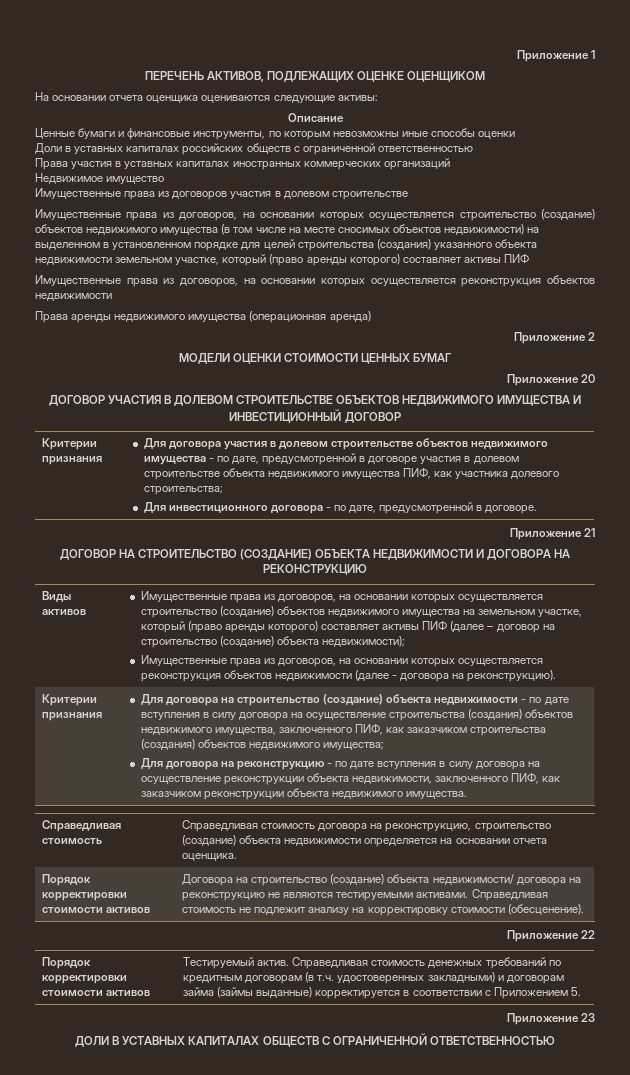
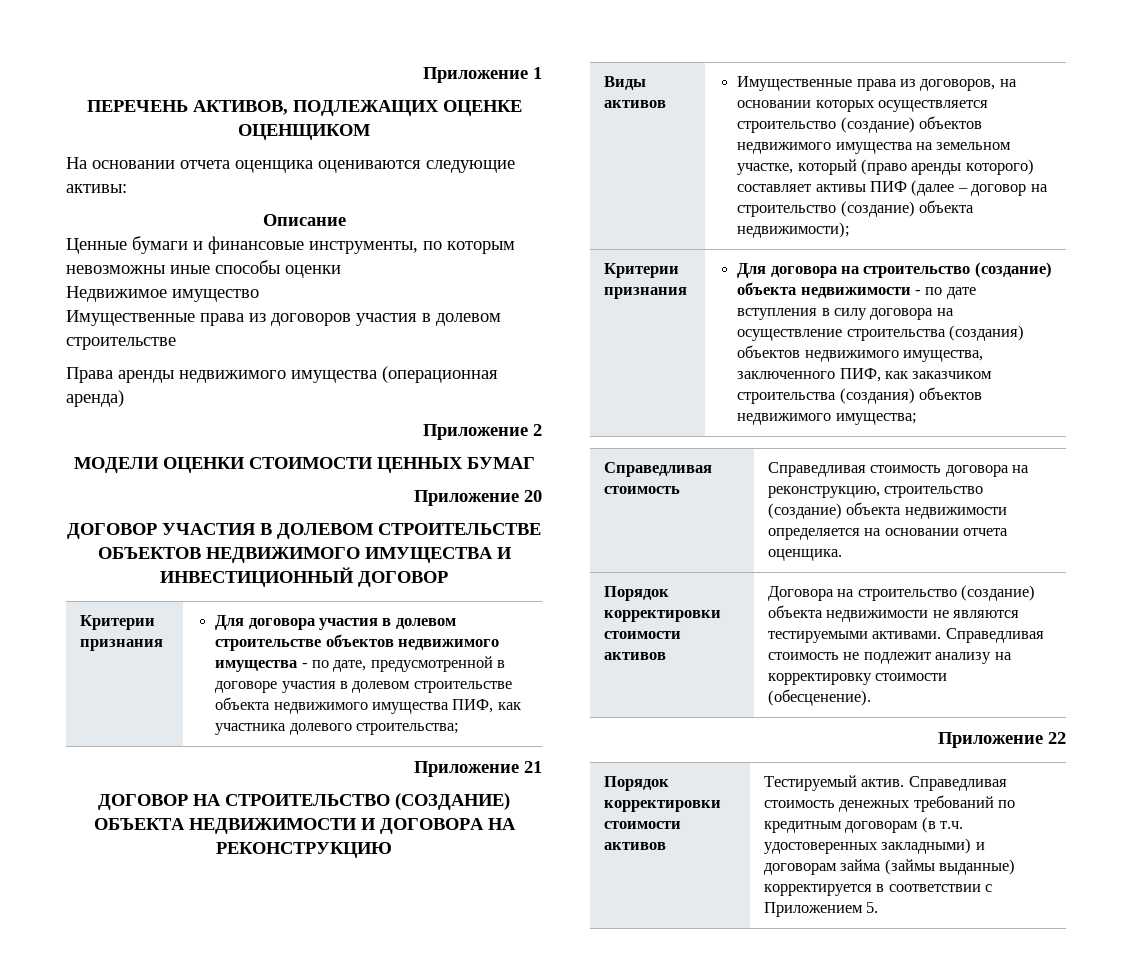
[35,143,473,155] [35,158,450,170] // Доли в уставных капиталах российских обществ с ограниченной ответственностью // Права участия в уставных капиталах иностранных коммерческих организаций -> (341, 271) none
[35,209,595,221] [35,224,540,235] [35,239,537,251] [35,254,529,266] [35,275,595,287] [35,293,112,301] // Имущественные права из договоров, на основании которых осуществляется строительство (создание) объектов недвижимого имущества (в том числе на месте сносимых объектов недвижимости) на выделенном в установленном порядке для целей строительства (создания) указанного объекта недвижимости земельном участке, который (право аренды которого) составляет активы ПИФ // Имущественные права из договоров, на основании которых осуществляется реконструкция объектов недвижимости -> (176, 343) none
[143,502,538,514] // Для инвестиционного договора - по дате, предусмотренной в договоре. -> (459, 729) none
[140,655,544,667] [140,670,557,682] // Имущественные права из договоров, на основании которых осуществляется реконструкция объектов недвижимости (далее - договора на реконструкцию). -> (851, 230) none
[140,758,540,770] [140,773,561,785] [140,788,468,800] // Для договора на реконструкцию - по дате вступления в силу договора на осуществление реконструкции объекта недвижимости, заключенного ПИФ, как заказчиком реконструкции объекта недвижимого имущества. -> (917, 419) none
[432,874,581,886] [181,892,265,901] недвижимости/ договора на реконструкцию -> [826,610,929,622] недвижимости
[506,1013,595,1025] [75,1033,555,1047] // Приложение 23 // ДОЛИ В УСТАВНЫХ КАПИТАЛАХ ОБЩЕСТВ С ОГРАНИЧЕННОЙ ОТВЕТСТВЕННОСТЬЮ -> (879, 907) none

